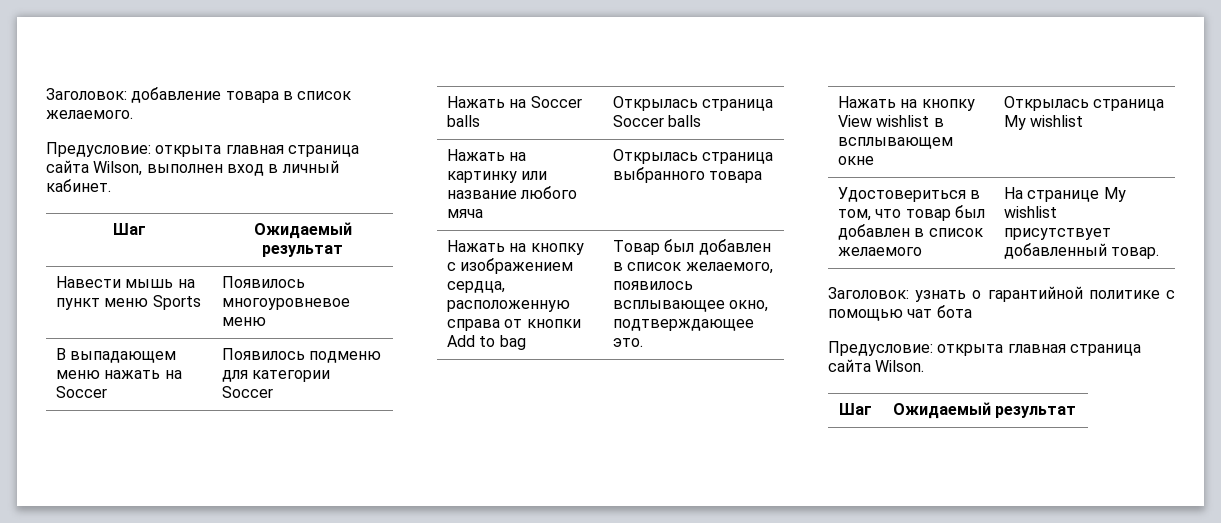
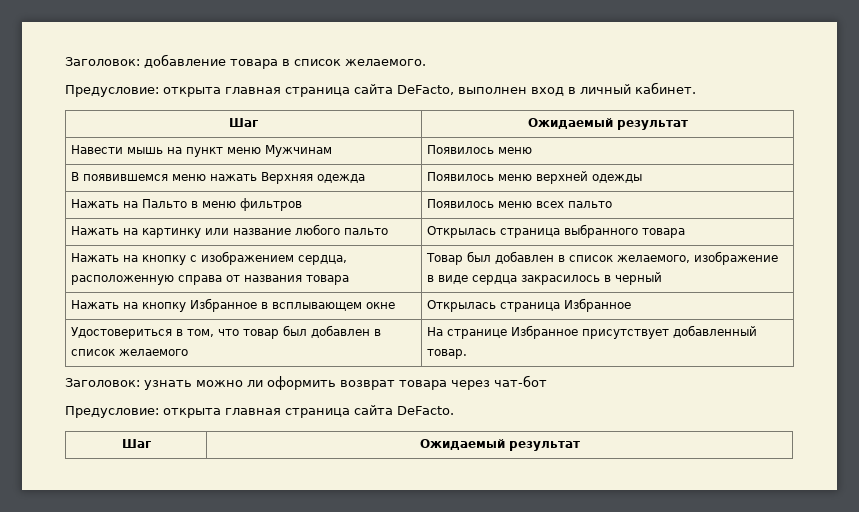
[93,161,143,176] Wilson, -> [397,85,454,95] DeFacto,
[152,295,201,310] [221,276,305,288] [221,298,350,310] Sports | Появилось многоуровневое -> [264,145,332,157] [426,145,494,154] Мужчинам | Появилось
[70,351,177,363] выпадающем -> [82,174,168,181] появившемся
[164,370,182,379] [55,386,107,398] [221,348,382,363] [221,370,331,382] [221,386,273,398] [446,96,582,108] [446,115,480,127] [612,96,774,111] [612,115,702,127] на Soccer | Появилось подменю для категории Soccer // Нажать на Soccer balls | Открылась страница Soccer balls -> [260,172,365,184] [426,171,642,184] [70,198,302,211] [426,199,612,208] Верхняя одежда | Появилось меню верхней одежды // Нажать на Пальто в меню фильтров | Появилось меню всех пальто
[446,209,483,218] мяча -> [343,228,388,235] пальто
[526,319,581,328] [446,335,526,350] кнопки Add to bag -> [243,275,349,285] названия товара
[612,281,693,290] [612,300,769,312] [612,319,754,331] [612,338,643,347] [837,96,975,111] [837,115,930,127] появилось всплывающее окно, подтверждающее это. // Нажать на кнопку View wishlist -> [693,251,778,265] [426,272,662,285] [70,298,257,312] изображение в виде сердца закрасилось в черный // Нажать на кнопку Избранное
[1003,115,1084,130] My wishlist -> [563,298,631,312] Избранное
[1103,187,1126,202] [1003,206,1057,218] My wishlist -> [510,325,578,339] Избранное
[972,286,1175,302] [828,305,972,321] [828,341,1141,356] [828,359,925,372] о гарантийной политике с помощью чат бота // Предусловие: открыта главная страница сайта Wilson. -> [196,375,547,390] [65,405,454,418] можно ли оформить возврат товара через чат-бот // Предусловие: открыта главная страница сайта DeFacto.

